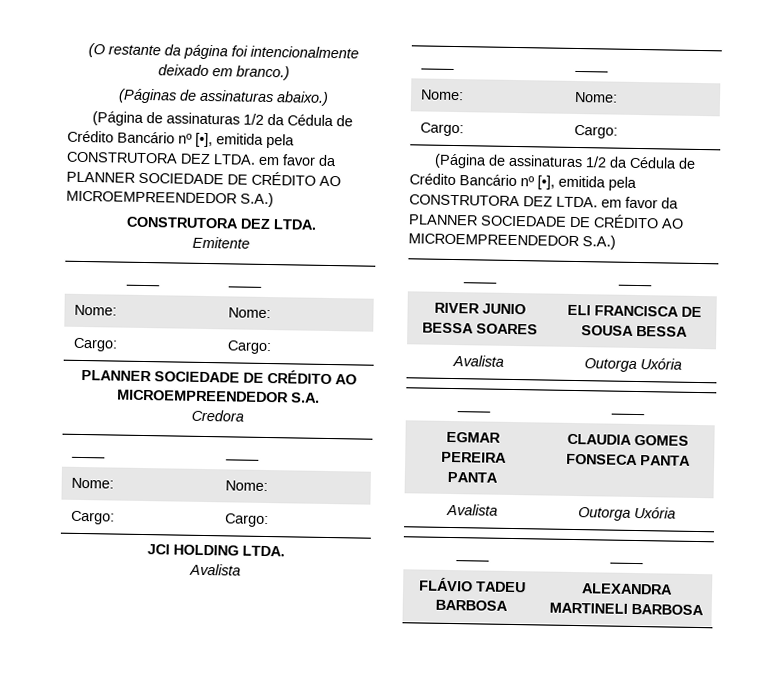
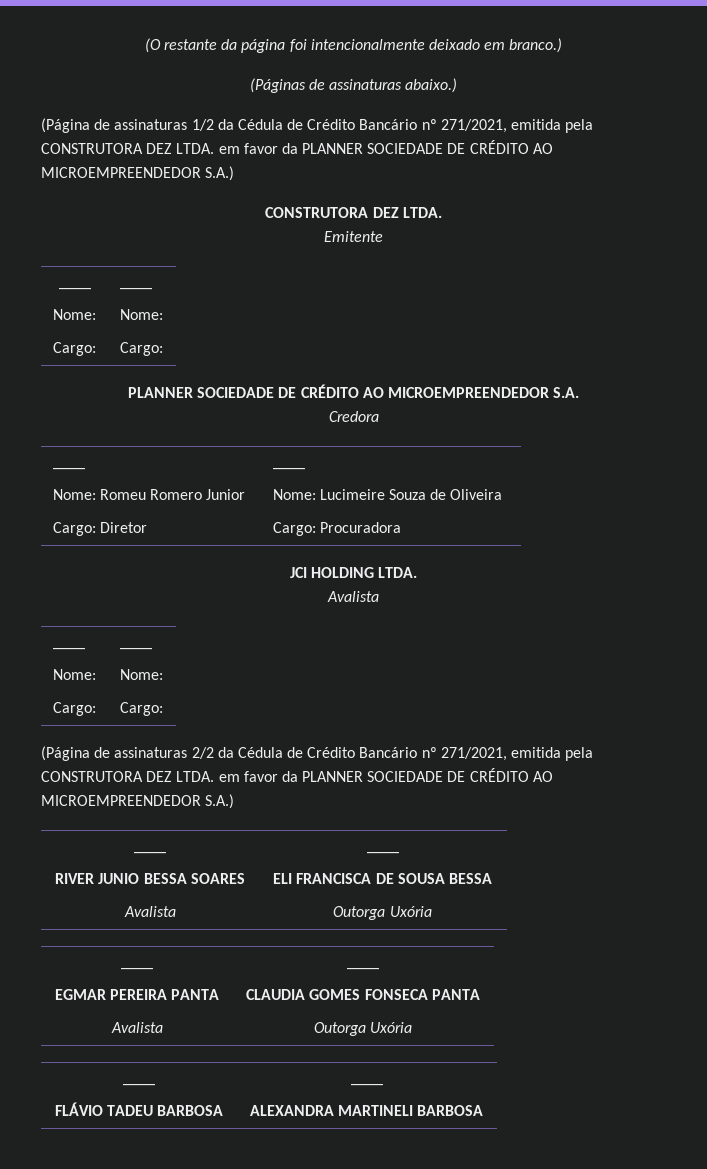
[195,132,213,148] [•], -> [440,119,507,133] 271/2021,
[224,480,268,492] [70,510,115,525] [224,513,269,528] | Nome: // Cargo: | Cargo: -> [99,489,246,500] [272,489,503,500] [52,522,147,536] [272,522,401,536] Romeu Romero Junior | Nome: Lucimeire Souza de Oliveira // Cargo: Diretor | Cargo: Procuradora
[585,156,697,169] [409,173,555,190] 1/2 da Cédula de Crédito Bancário nº [•], -> [191,747,507,761] 2/2 da Cédula de Crédito Bancário nº 271/2021,

